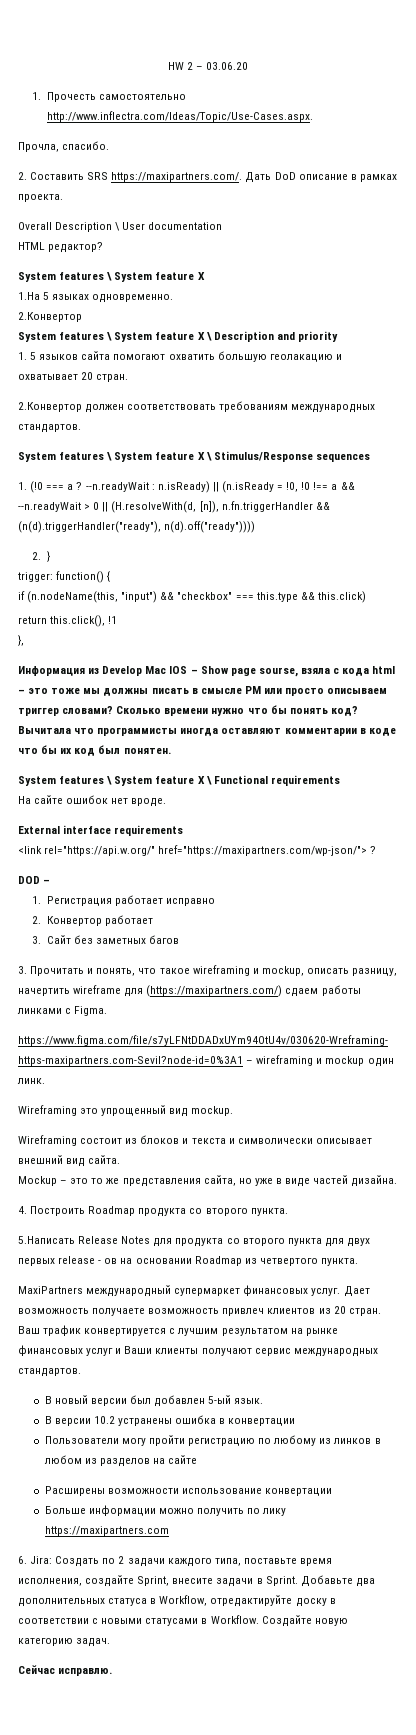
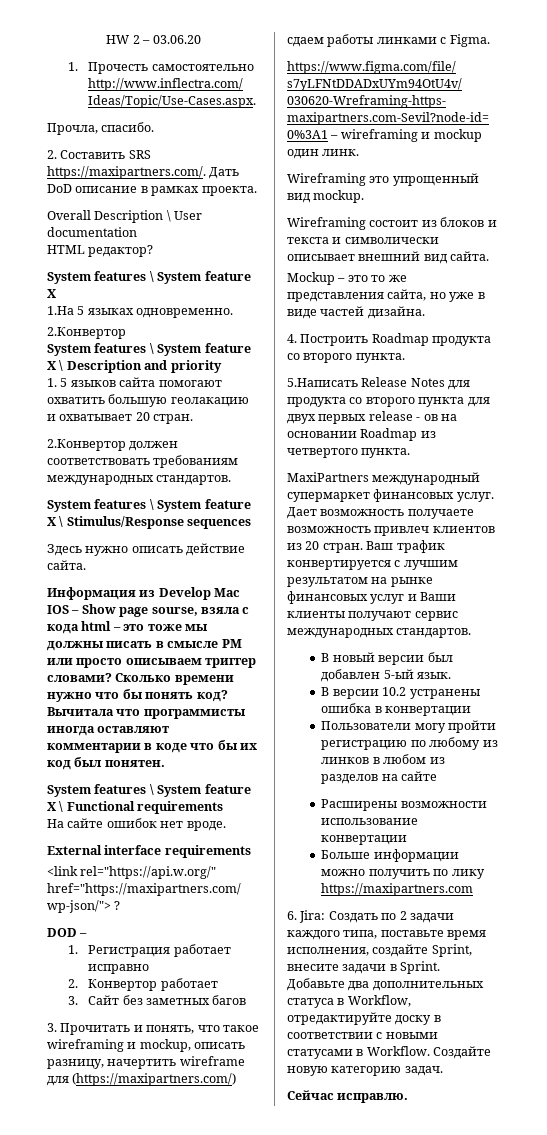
[18,481,355,493] [18,501,330,513] [18,521,256,533] [32,551,50,562] [18,571,111,583] [18,591,366,603] [18,615,118,627] [18,635,24,646] 1. (!0 === a ? --n.readyWait : n.isReady) || (n.isReady = !0, !0 !== a && --n.readyWait > 0 || (H.resolveWith(d, [n]), n.fn.triggerHandler && (n(d).triggerHandler("ready"), n(d).off("ready")))) // 2. } // trigger: function() { // if (n.nodeName(this, "input") && "checkbox" === this.type && this.click) // return this.click(), !1 // }, -> [47,543,246,556] [47,560,86,570] Здесь нужно описать действие сайта.

